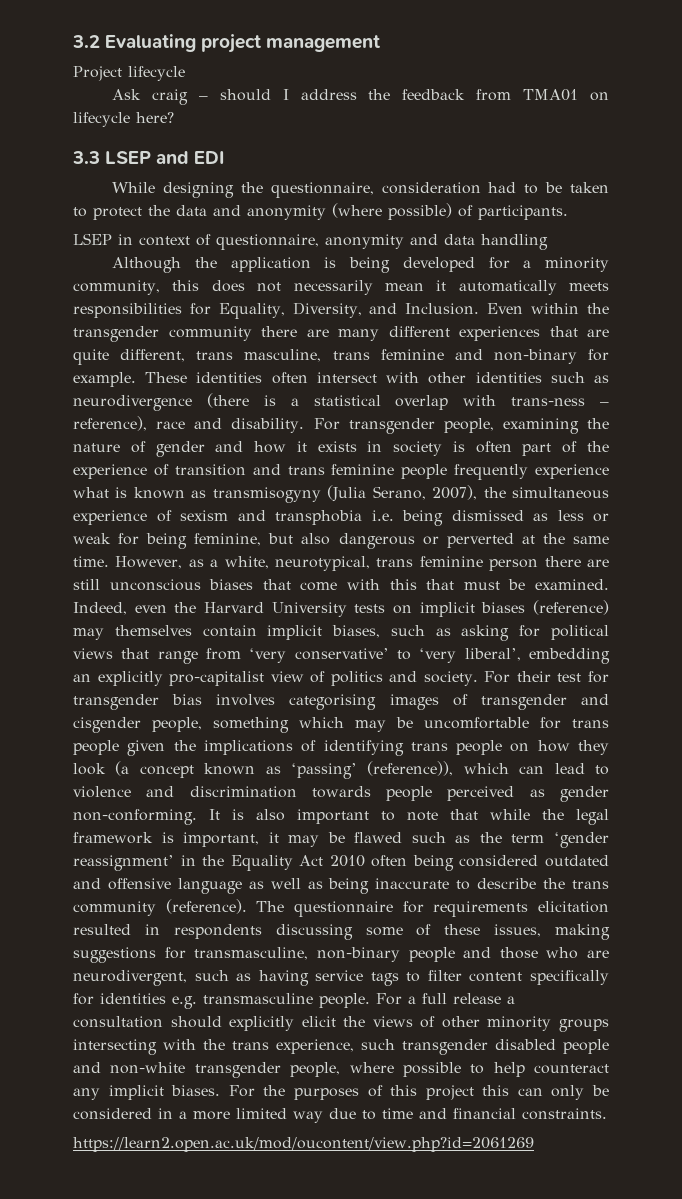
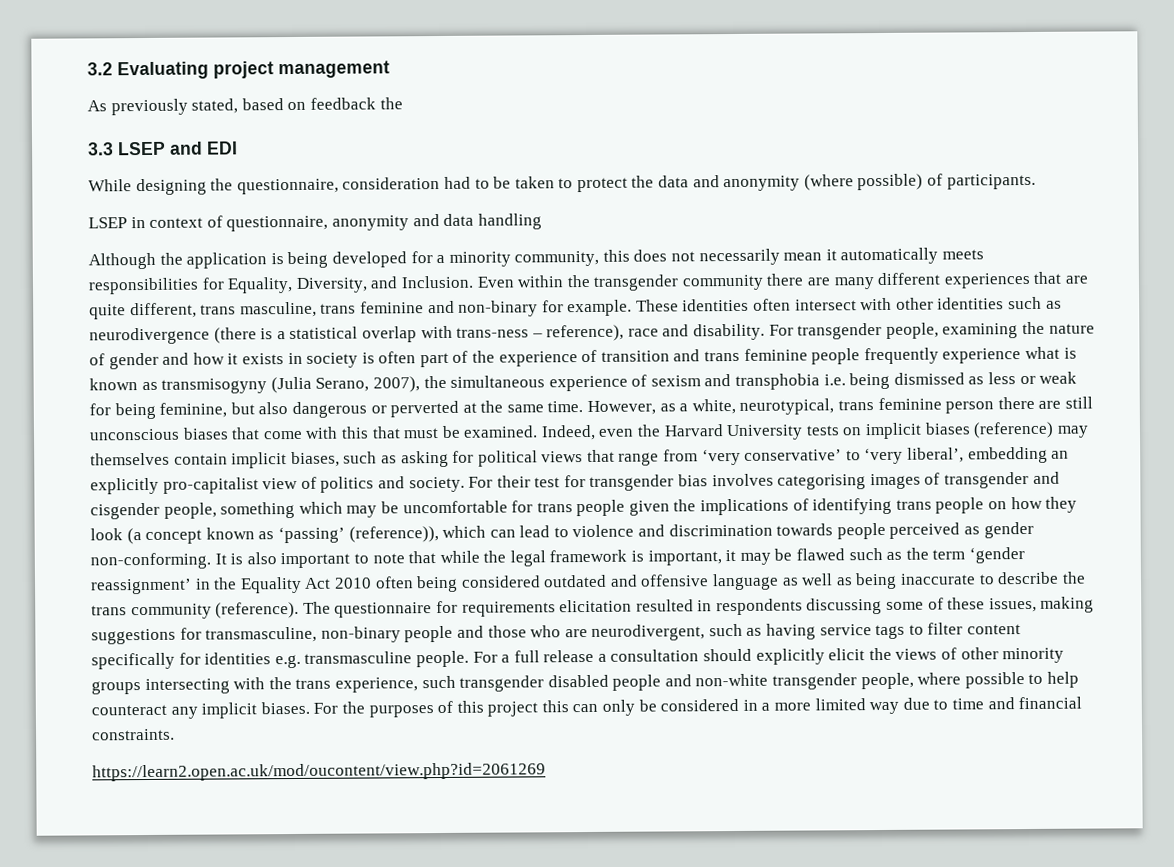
[73,66,185,81] [112,89,610,105] [73,112,174,127] Project lifecycle // Ask craig – should I address the feedback from TMA01 on lifecycle here? -> [87,97,403,116] As previously stated, based on feedback the

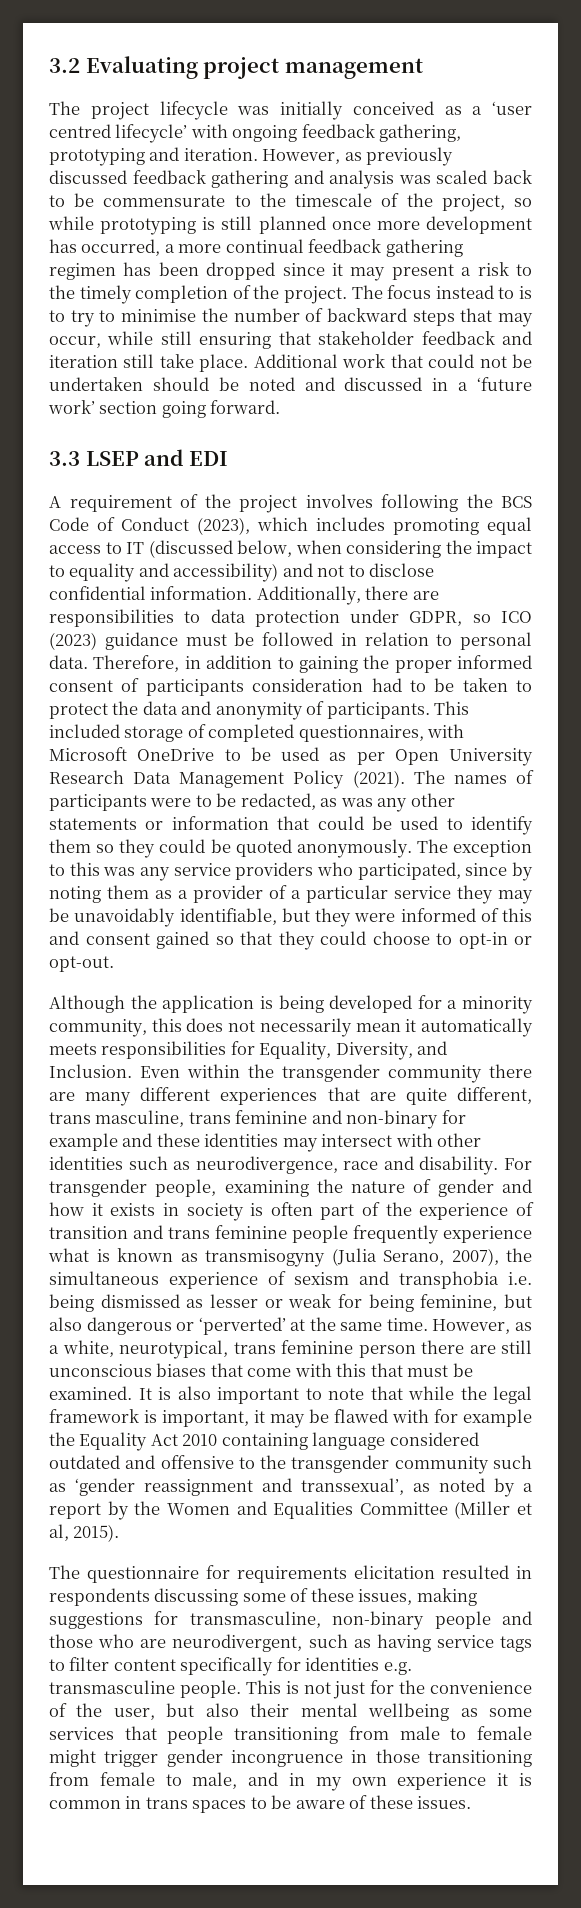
[87,97,403,116] [88,141,238,156] [88,178,339,196] As previously stated, based on feedback the // 3.3 LSEP and EDI // While designing the questionnaire, -> [49,101,532,120] [49,124,462,143] [49,147,454,166] [49,170,532,189] [49,193,532,212] [48,216,532,235] [49,239,463,257] [49,262,532,281] [49,285,533,304] [49,308,533,327] [49,331,532,349] [49,354,533,372] [49,377,532,391] [48,400,281,418] [49,449,228,466] [49,494,532,513] [49,517,532,535] [49,540,532,558] [49,563,435,582] [49,586,439,605] [49,609,532,627] [49,632,532,650] [49,655,532,673] [49,678,244,696] The project lifecycle was initially conceived as a ‘user centred lifecycle’ with ongoing feedback gathering, prototyping and iteration. However, as previously discussed feedback gathering and analysis was scaled back to be commensurate to the timescale of the project, so while prototyping is still planned once more development has occurred, a more continual feedback gathering regimen has been dropped since it may present a risk to the timely completion of the project. The focus instead to is to try to minimise the number of backward steps that may occur, while still ensuring that stakeholder feedback and iteration still take place. Additional work that could not be undertaken should be noted and discussed in a ‘future work’ section going forward. // 3.3 LSEP and EDI // A requirement of the project involves following the BCS Code of Conduct (2023), which includes promoting equal access to IT (discussed below, when considering the impact to equality and accessibility) and not to disclose confidential information. Additionally, there are responsibilities to data protection under GDPR, so ICO (2023) guidance must be followed in relation to personal data. Therefore, in addition to gaining the proper informed consent of participants
[803,173,924,191] (where possible) -> (303, 711) none
[88,213,542,232] // LSEP in context of questionnaire, anonymity and data handling -> [434,701,470,715] [49,724,465,742] [49,747,533,766] [49,770,535,789] [49,793,455,812] [49,816,533,835] [49,839,532,858] [49,862,534,881] [49,885,533,904] [49,908,532,927] [49,931,532,950] [49,956,114,972] This included storage of completed questionnaires, with Microsoft OneDrive to be used as per Open University Research Data Management Policy (2021). The names of participants were to be redacted, as was any other statements or information that could be used to identify them so they could be quoted anonymously. The exception to this was any service providers who participated, since by noting them as a provider of a particular service they may be unavoidably identifiable, but they were informed of this and consent gained so that they could choose to opt-in or opt-out.
[567,298,792,317] example. These identities often -> [49,1133,318,1152] example and these identities may
[89,324,625,345] neurodivergence (there is a statistical overlap with trans-ness – reference), -> [195,1156,338,1174] neurodivergence,
[988,372,1017,385] less -> [210,1294,258,1308] lesser
[390,400,460,418] perverted -> [198,1317,286,1335] ‘perverted’
[540,421,1089,441] [90,446,1070,469] [90,471,1060,495] [90,496,1078,520] [90,521,1034,545] [90,552,211,570] Indeed, even the Harvard University tests on implicit biases (reference) may themselves contain implicit biases, such as asking for political views that range from ‘very conservative’ to ‘very liberal’, embedding an explicitly pro-capitalist view of politics and society. For their test for transgender bias involves categorising images of transgender and cisgender people, something which may be uncomfortable for trans people given the implications of identifying trans people on how they look (a concept known as ‘passing’ (reference)), which can lead to violence and discrimination towards people perceived as gender non-conforming. -> (132, 1393) none
[848,547,1025,564] [90,578,211,595] such as the term ‘gender reassignment’ in -> [392,1409,532,1427] with for example
[374,575,459,593] often being -> [221,1432,386,1450] containing language
[712,571,1086,591] [91,601,300,620] language as well as being inaccurate to describe the trans community (reference). -> [238,1455,532,1474] [49,1478,533,1497] [49,1501,532,1520] [49,1524,120,1542] to the transgender community such as ‘gender reassignment and transsexual’, as noted by a report by the Women and Equalities Committee (Miller et al, 2015). //
[472,647,1065,665] [91,671,1080,695] [91,696,1083,719] [92,728,175,741] [92,762,546,782] For a full release a consultation should explicitly elicit the views of other minority groups intersecting with the trans experience, such transgender disabled people and non-white transgender people, where possible to help counteract any implicit biases. For the purposes of this project this can only be considered in a more limited way due to time and financial constraints. // https://learn2.open.ac.uk/mod/oucontent/view.php?id=2061269 -> [245,1680,532,1699] [49,1703,533,1721] [49,1726,532,1744] [49,1749,532,1767] [49,1772,532,1791] [49,1795,472,1813] This is not just for the convenience of the user, but also their mental wellbeing as some services that people transitioning from male to female might trigger gender incongruence in those transitioning from female to male, and in my own experience it is common in trans spaces to be aware of these issues.

